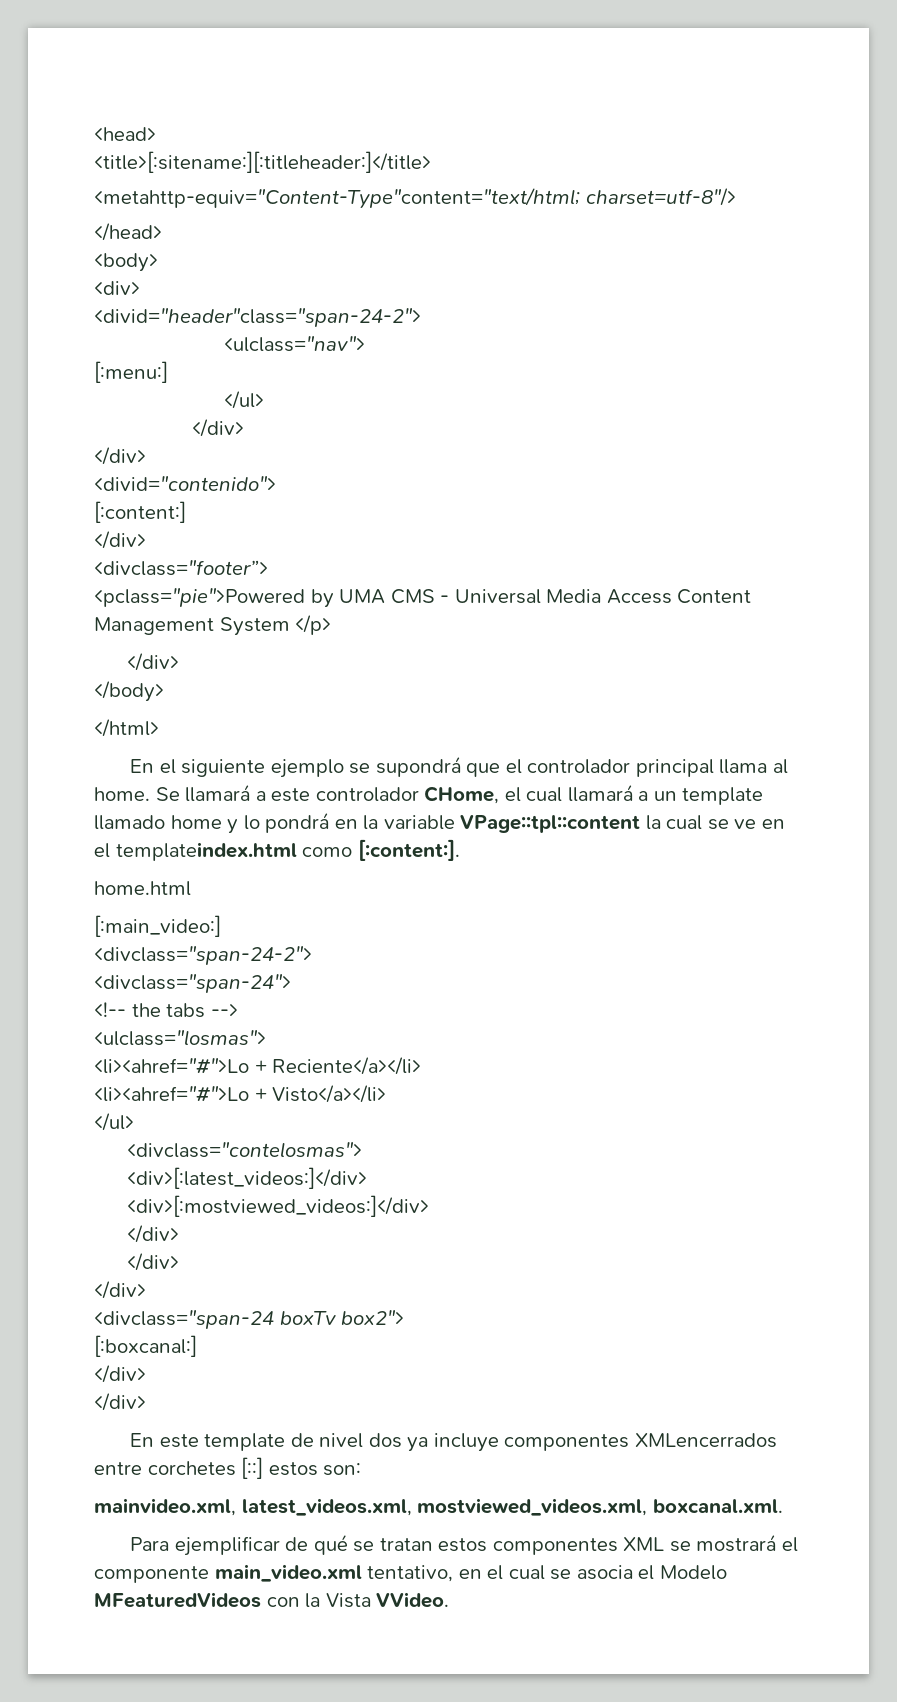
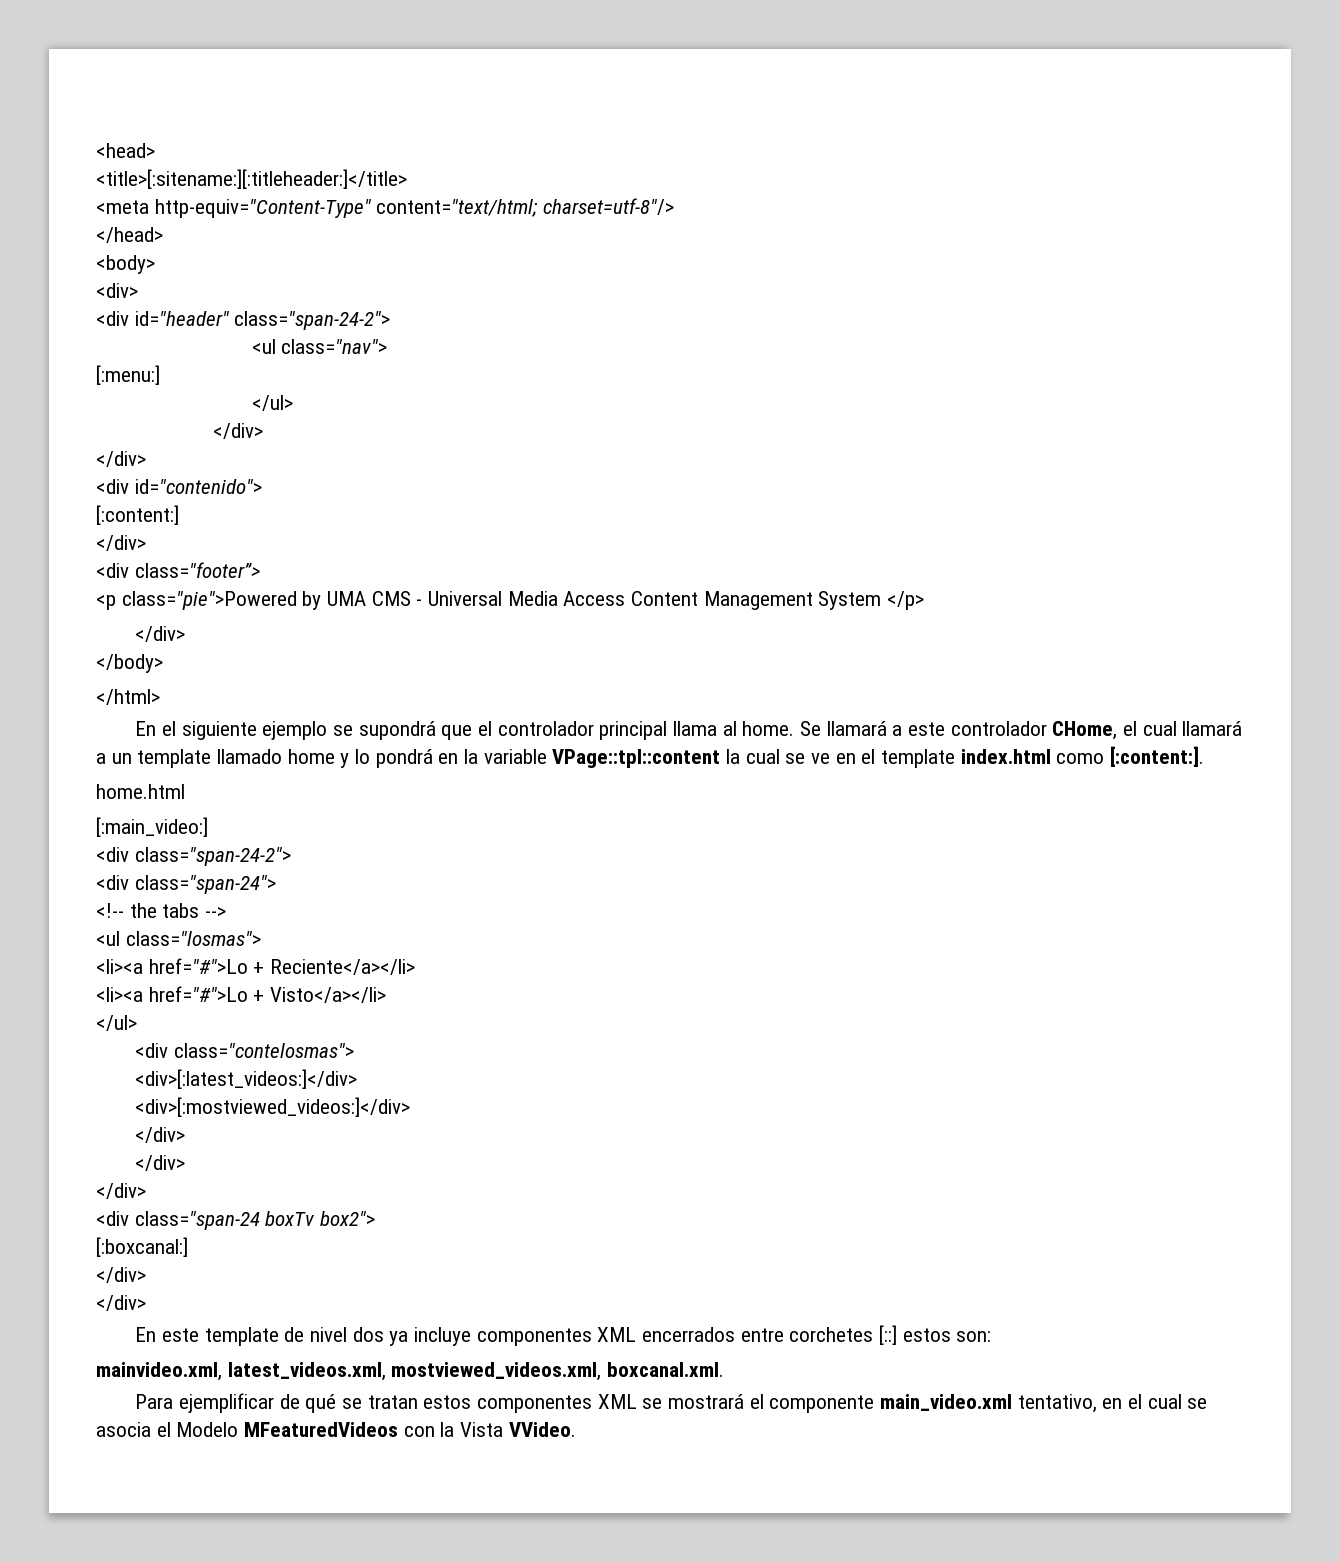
[94,188,580,209] <metahttp-equiv="Content-Type"content="text/html; -> [96,199,539,218] <meta http-equiv="Content-Type" content="text/html;
[94,308,421,327] [224,336,366,352] <divid="header"class="span-24-2"> // <ulclass="nav"> -> [96,311,391,330] [251,339,388,354] <div id="header" class="span-24-2"> // <ul class="nav">
[94,476,276,491] <divid="contenido"> -> [96,479,262,494] <div id="contenido">
[94,560,268,576] [94,588,305,607] <divclass="footer”> // <pclass="pie">Powered -> [96,562,260,578] [96,591,297,610] <div class="footer”> // <p class="pie">Powered
[115,842,297,861] templateindex.html -> [881,749,1051,768] template index.html
[94,946,312,965] [94,974,291,993] <divclass="span-24-2"> // <divclass="span-24"> -> [96,847,291,866] [96,875,276,894] <div class="span-24-2"> // <div class="span-24">
[94,1030,266,1046] [94,1058,249,1074] <ulclass="losmas"> // <li><ahref="#">Lo -> [96,931,261,946] [96,958,248,974] <ul class="losmas"> // <li><a href="#">Lo
[94,1086,249,1102] <li><ahref="#">Lo -> [96,986,248,1002] <li><a href="#">Lo
[126,1142,362,1158] <divclass="contelosmas"> -> [134,1043,354,1058] <div class="contelosmas">
[94,1310,274,1329] <divclass="span-24 -> [96,1211,260,1230] <div class="span-24
[634,1433,777,1448] XMLencerrados -> [597,1327,735,1342] XML encerrados

